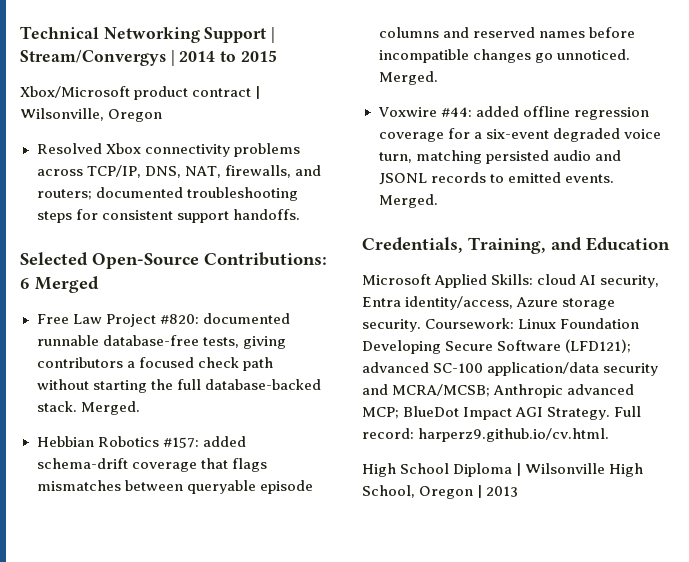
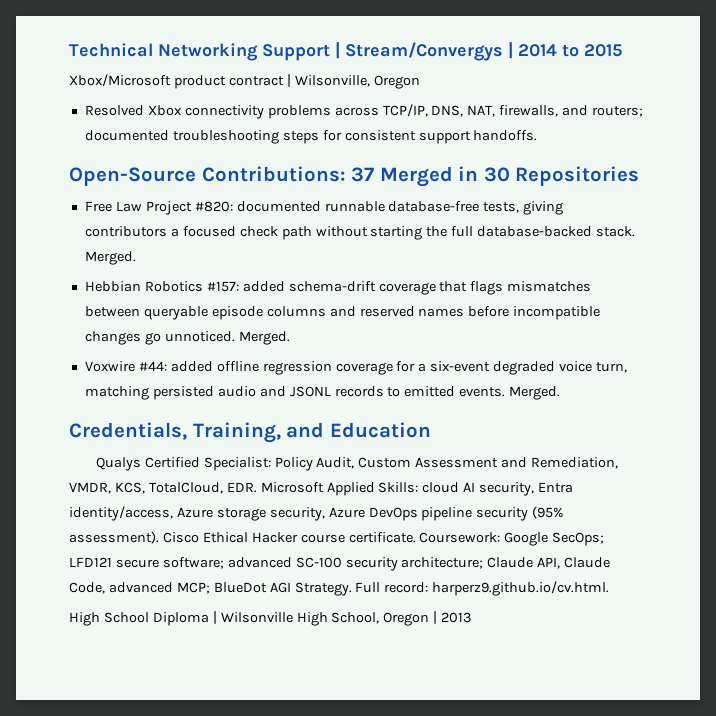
[20,252,88,266] Selected -> (538, 135) none
[20,278,30,289] 6 -> [351,167,375,182] 37
(99, 284) none -> [458,166,640,186] in 30 Repositories
(670, 244) none -> [95,457,619,471] [69,482,257,494] Qualys Certified Specialist: Policy Audit, Custom Assessment and Remediation, VMDR, KCS, TotalCloud, EDR.
[362,318,640,332] [362,339,632,354] [362,362,659,376] [362,384,564,398] security. Coursework: Linux Foundation Developing Secure Software (LFD121); advanced SC-100 application/data security and MCRA/MCSB; Anthropic -> [269,506,565,521] [69,531,605,546] [69,557,611,571] [69,582,105,594] security, Azure DevOps pipeline security (95% assessment). Cisco Ethical Hacker course certificate. Coursework: Google SecOps; LFD121 secure software; advanced SC-100 security architecture; Claude API, Claude Code,
[463,407,513,420] Impact -> (267, 587) none

